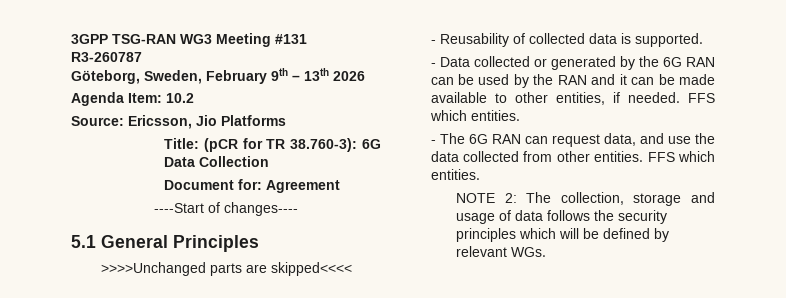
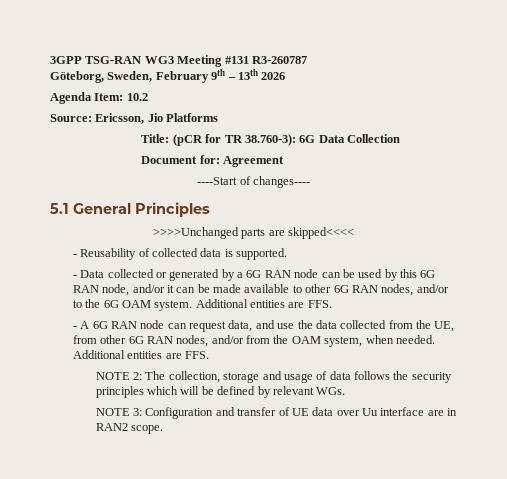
[638,56,715,67] the 6G RAN -> [237,269,319,278] a 6G RAN node
[533,74,616,85] the RAN and -> [400,269,436,278] [72,284,165,296] this 6G RAN node, and/or
[555,92,715,105] [429,110,520,121] [430,133,521,144] entities, if needed. FFS which entities. // - The 6G RAN -> [333,284,449,296] [72,299,332,311] [72,320,165,329] 6G RAN nodes, and/or to the 6G OAM system. Additional entities are FFS. // - A 6G RAN node
[556,151,715,162] [430,169,480,180] other entities. FFS which entities. -> [416,320,455,332] [72,335,435,347] [72,350,209,359] the UE, from other 6G RAN nodes, and/or from the OAM system, when needed. Additional entities are FFS.
(547, 252) none -> [95,407,458,419] [95,423,164,434] // NOTE 3: Configuration and transfer of UE data over Uu interface are in RAN2 scope.

